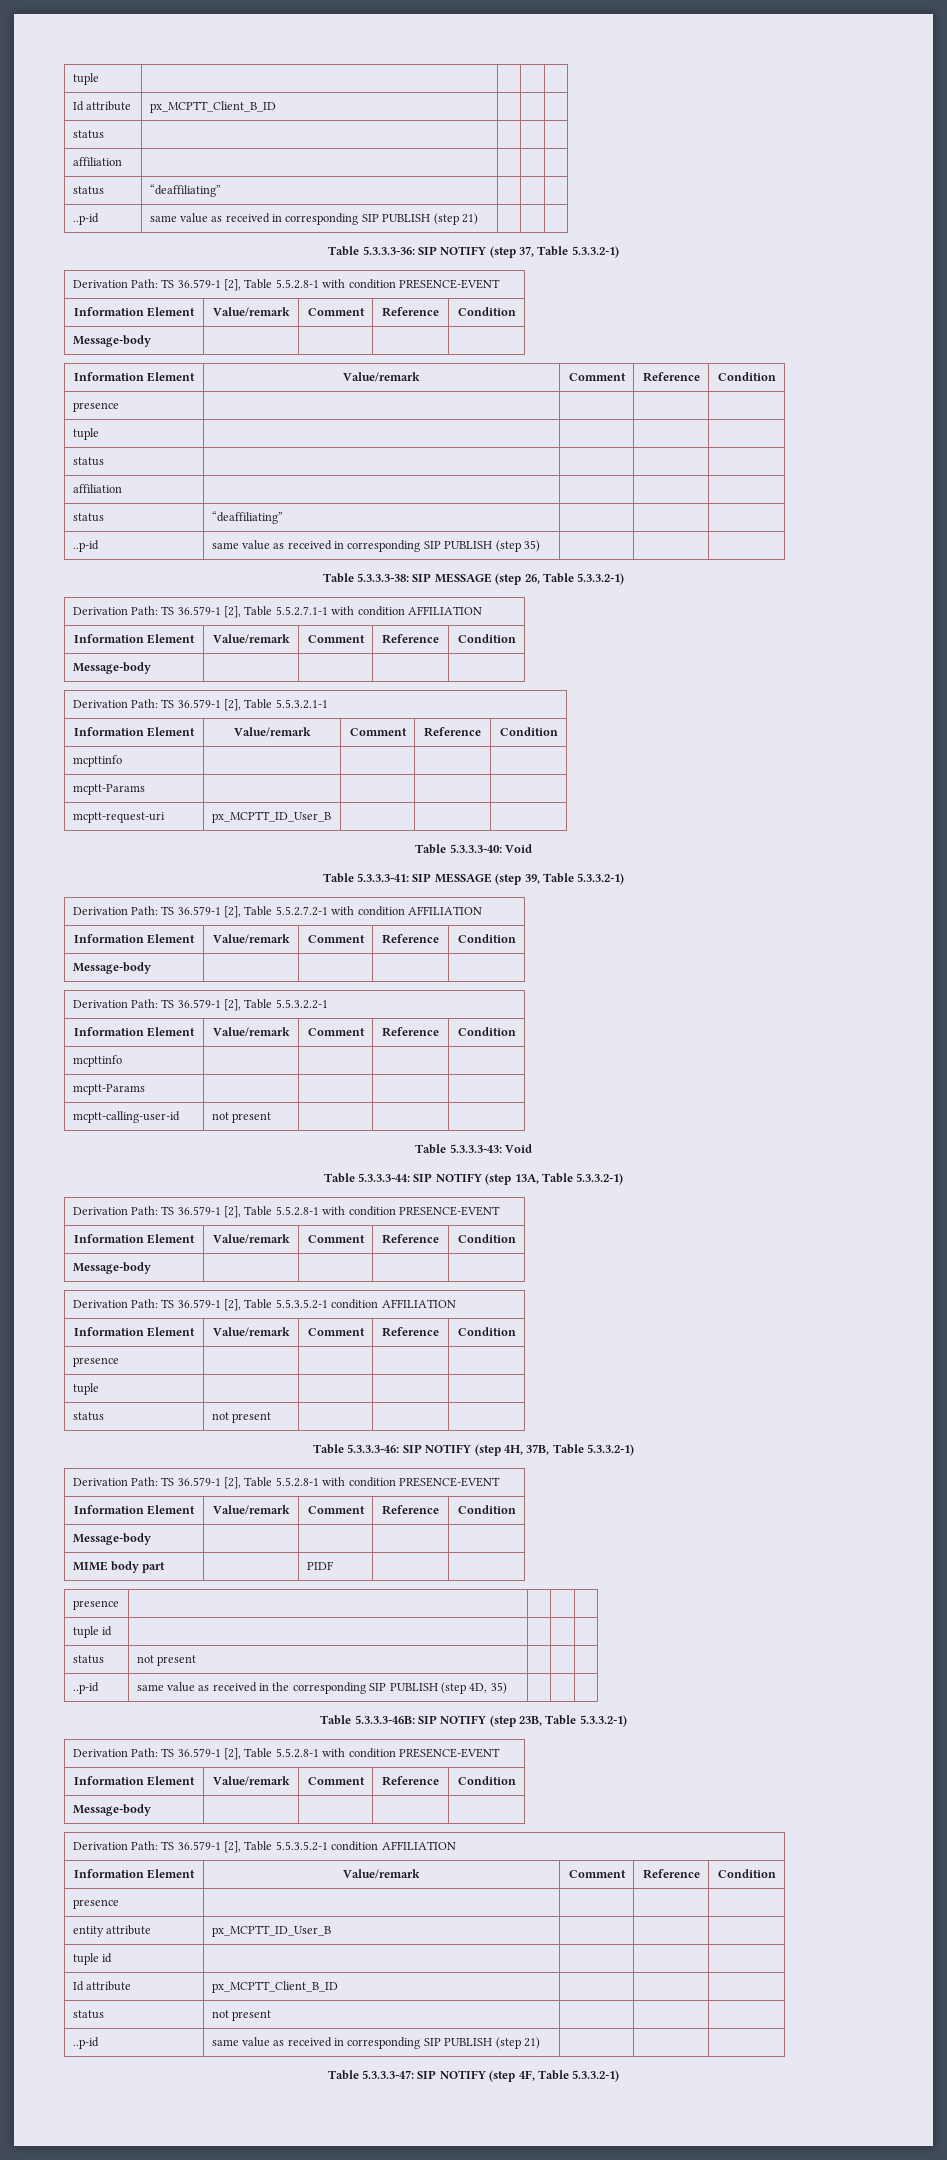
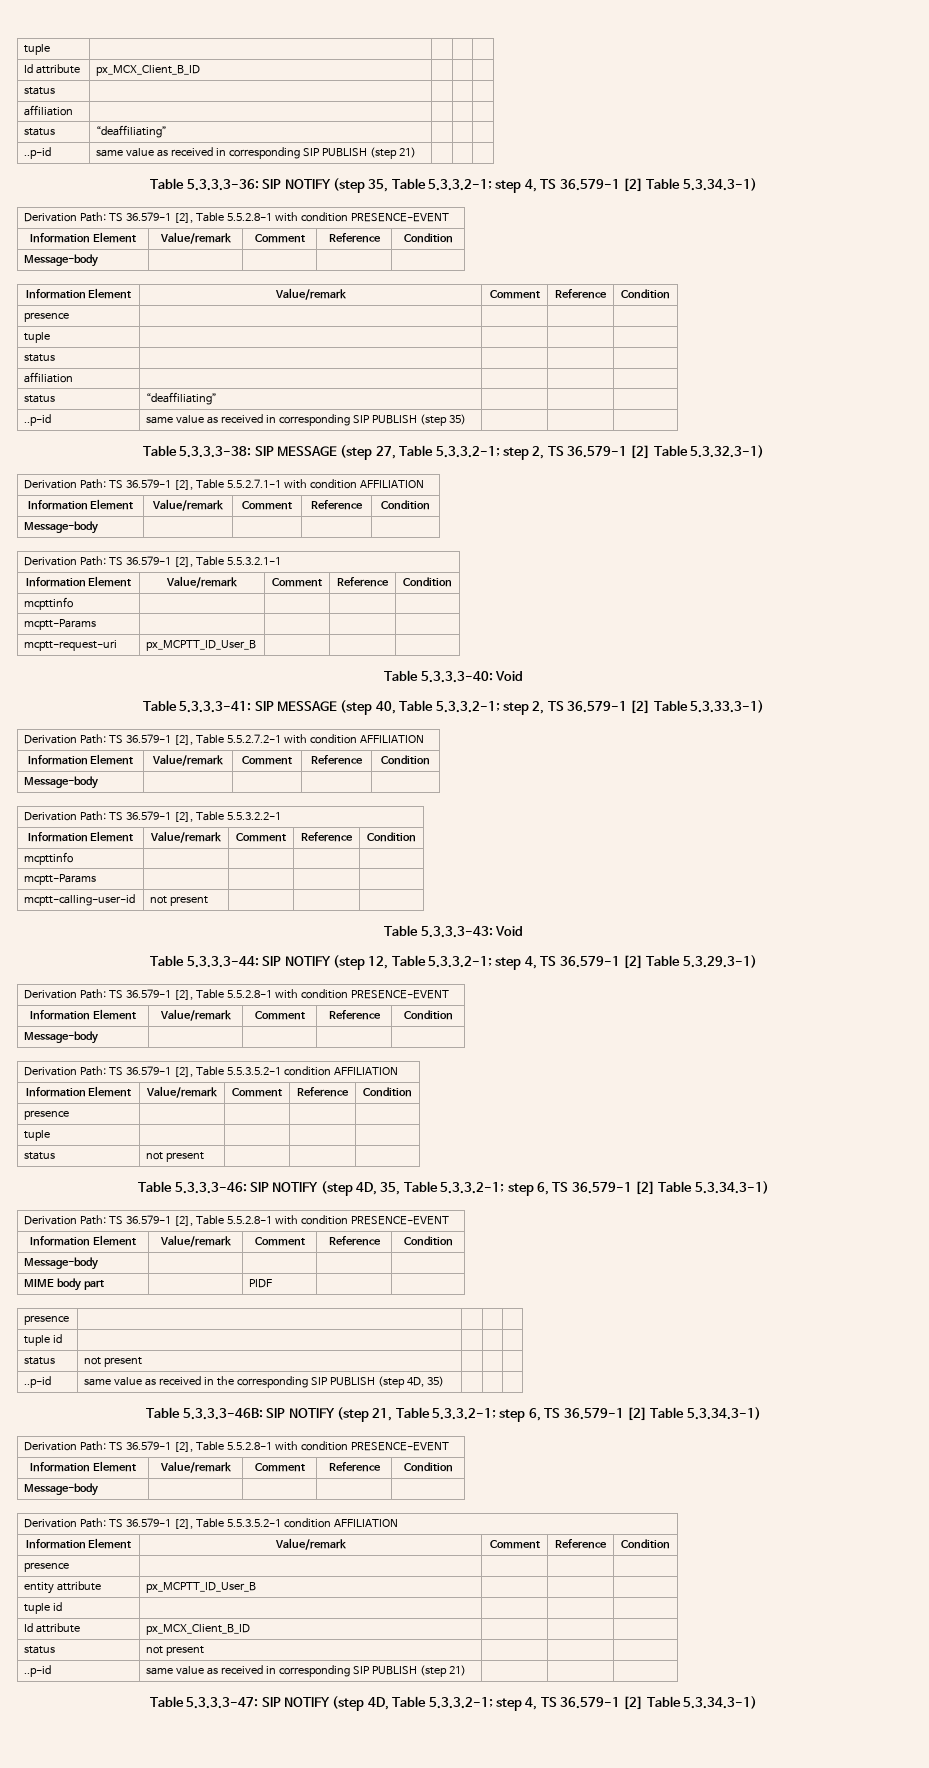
[149,101,276,113] px_MCPTT_Client_B_ID -> [96,65,201,76] px_MCX_Client_B_ID
[519,246,619,258] 37, Table 5.3.3.2-1) -> [368,178,757,193] 35, Table 5.3.3.2-1; step 4, TS 36.579-1 [2] Table 5.3.34.3-1)
[524,573,625,585] 26, Table 5.3.3.2-1) -> [375,445,765,460] 27, Table 5.3.3.2-1; step 2, TS 36.579-1 [2] Table 5.3.32.3-1)
[524,873,625,885] 39, Table 5.3.3.2-1) -> [375,700,765,715] 40, Table 5.3.3.2-1; step 2, TS 36.579-1 [2] Table 5.3.33.3-1)
[514,1173,624,1185] 13A, Table 5.3.3.2-1) -> [368,955,757,970] 12, Table 5.3.3.2-1; step 4, TS 36.579-1 [2] Table 5.3.29.3-1)
[503,1444,634,1456] 4H, 37B, Table 5.3.3.2-1) -> [356,1181,769,1196] 4D, 35, Table 5.3.3.2-1; step 6, TS 36.579-1 [2] Table 5.3.34.3-1)
[519,1715,627,1727] 23B, Table 5.3.3.2-1) -> [372,1407,761,1422] 21, Table 5.3.3.2-1; step 6, TS 36.579-1 [2] Table 5.3.34.3-1)
[211,1981,338,1993] px_MCPTT_Client_B_ID -> [146,1624,251,1635] px_MCX_Client_B_ID
[518,2070,620,2082] 4F, Table 5.3.3.2-1) -> [367,1696,758,1711] 4D, Table 5.3.3.2-1; step 4, TS 36.579-1 [2] Table 5.3.34.3-1)

